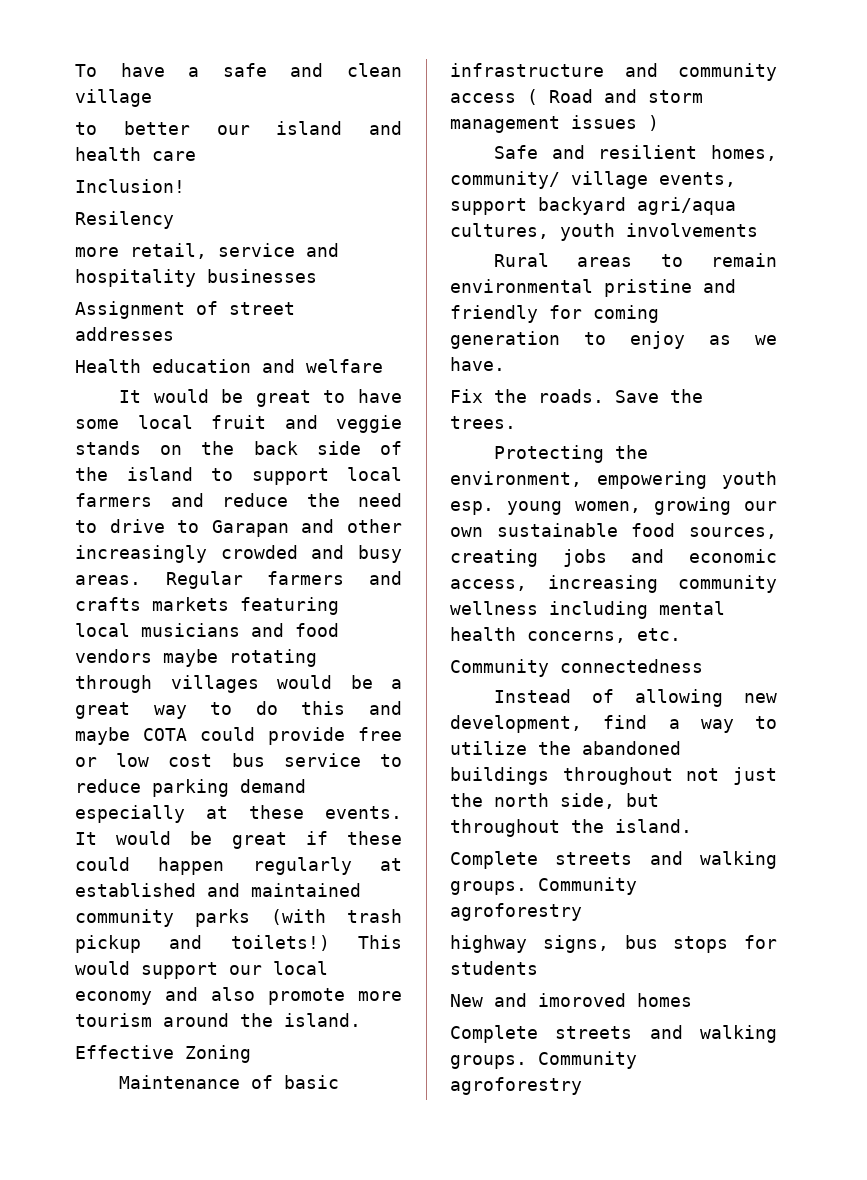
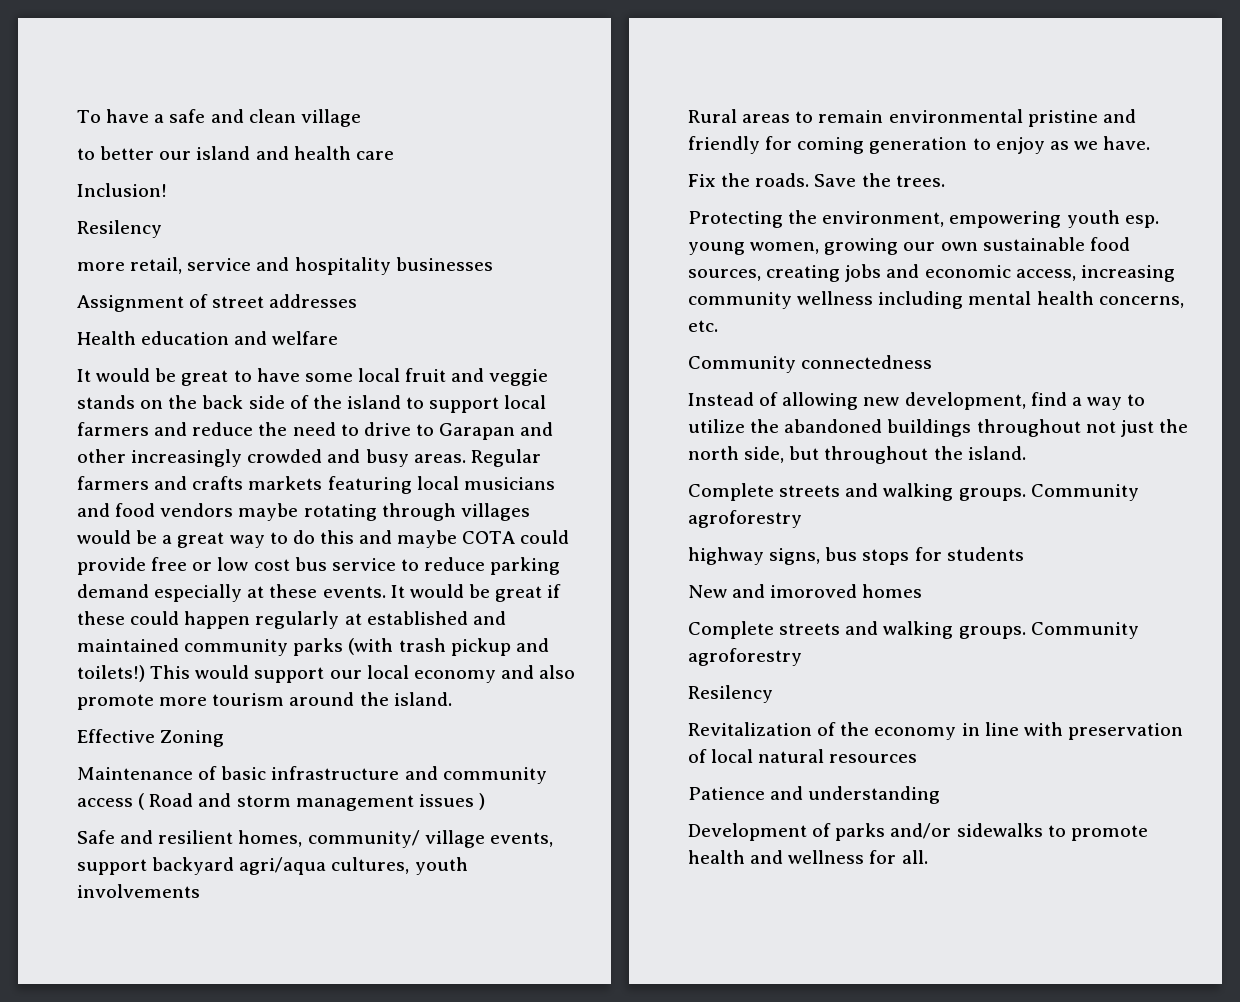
(582, 1086) none -> [688,685,773,703] [688,722,1183,740] [688,749,918,763] [688,786,941,804] [688,823,1148,841] [688,850,928,864] // Resilency // Revitalization of the economy in line with preservation of local natural resources // Patience and understanding // Development of parks and/or sidewalks to promote health and wellness for all.

